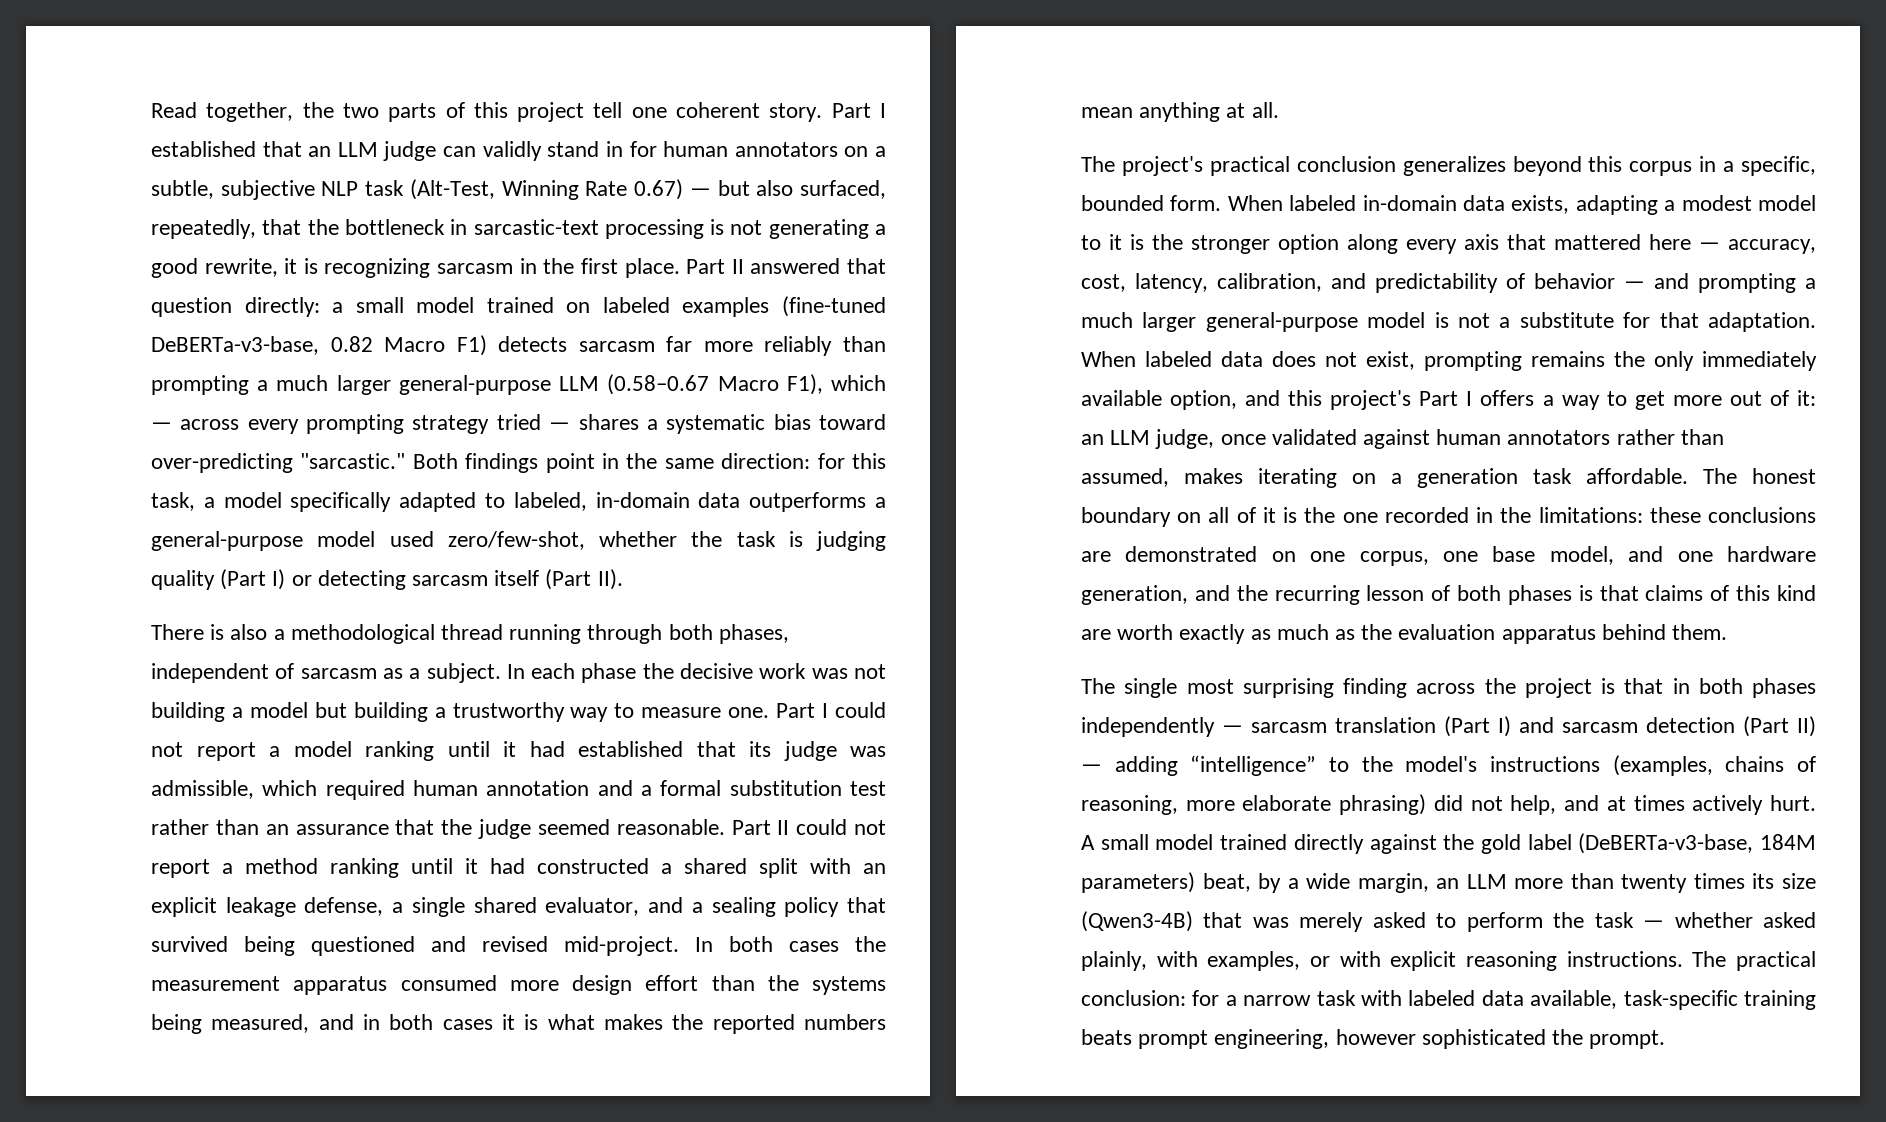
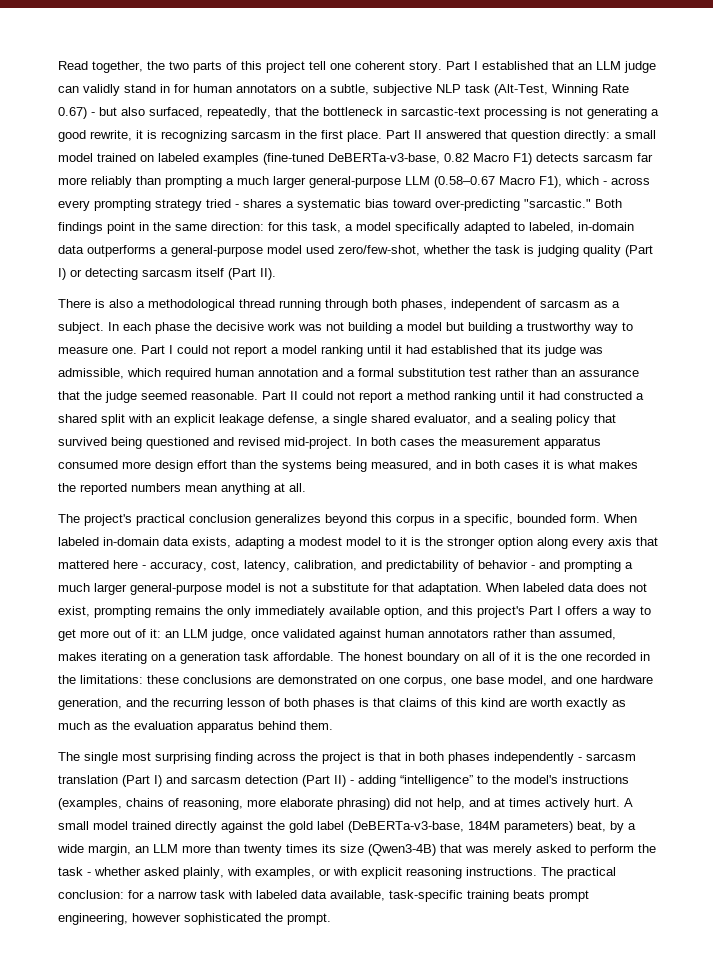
[689,188,711,196] — -> [91,112,95,116] -
[151,422,172,430] — -> [603,181,607,185] -
[549,422,571,430] — -> [235,204,239,208] -
[1699,242,1720,250] — -> [142,565,146,569] -
[1624,281,1645,289] — -> [531,565,535,569] -
[1222,725,1243,733] — -> [578,757,582,761] -
[1081,764,1102,772] — -> [350,780,354,784] -
[1643,920,1665,928] — -> [87,872,91,876] -

